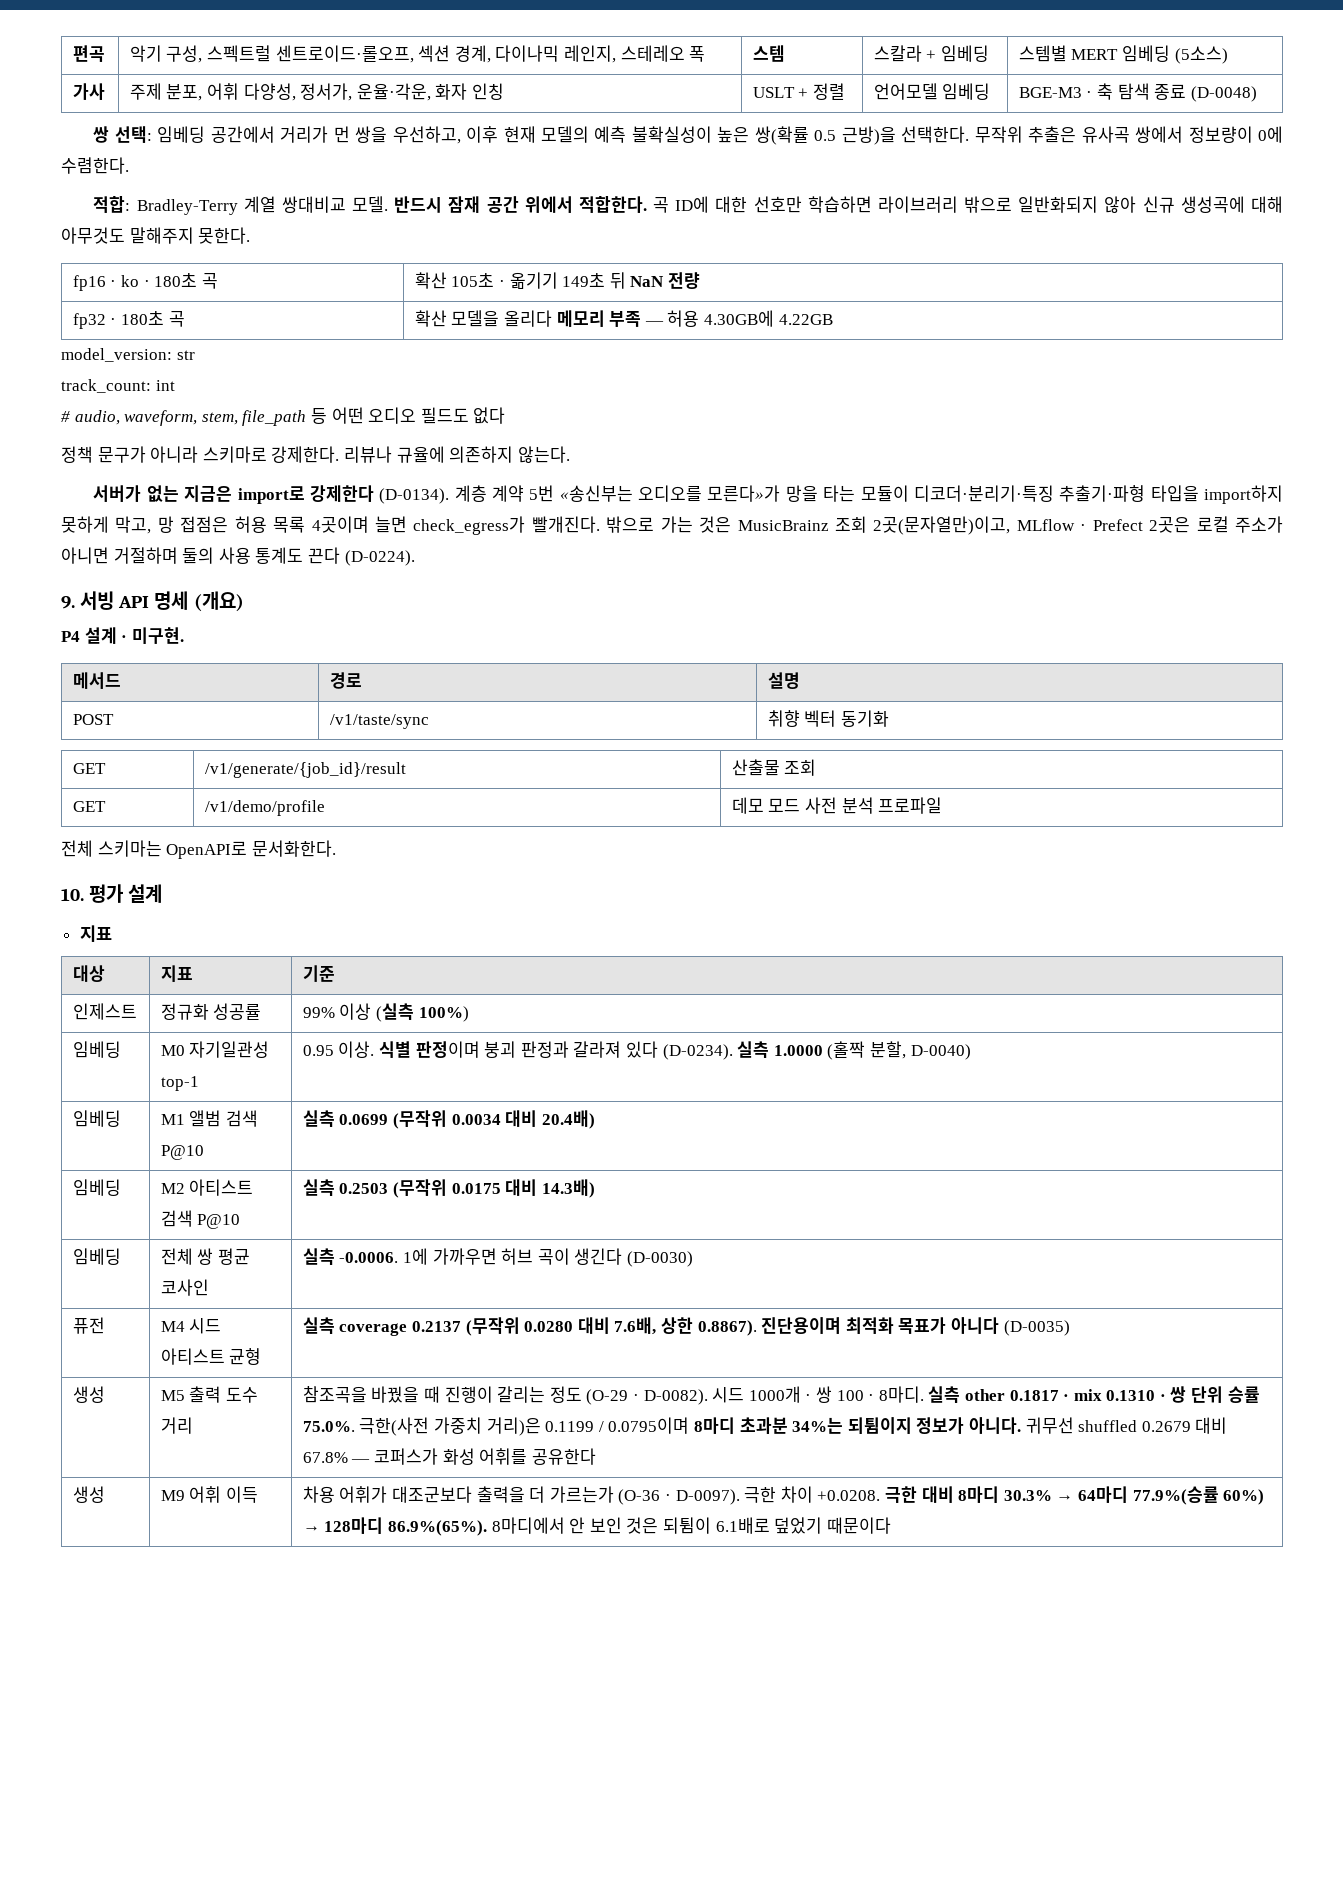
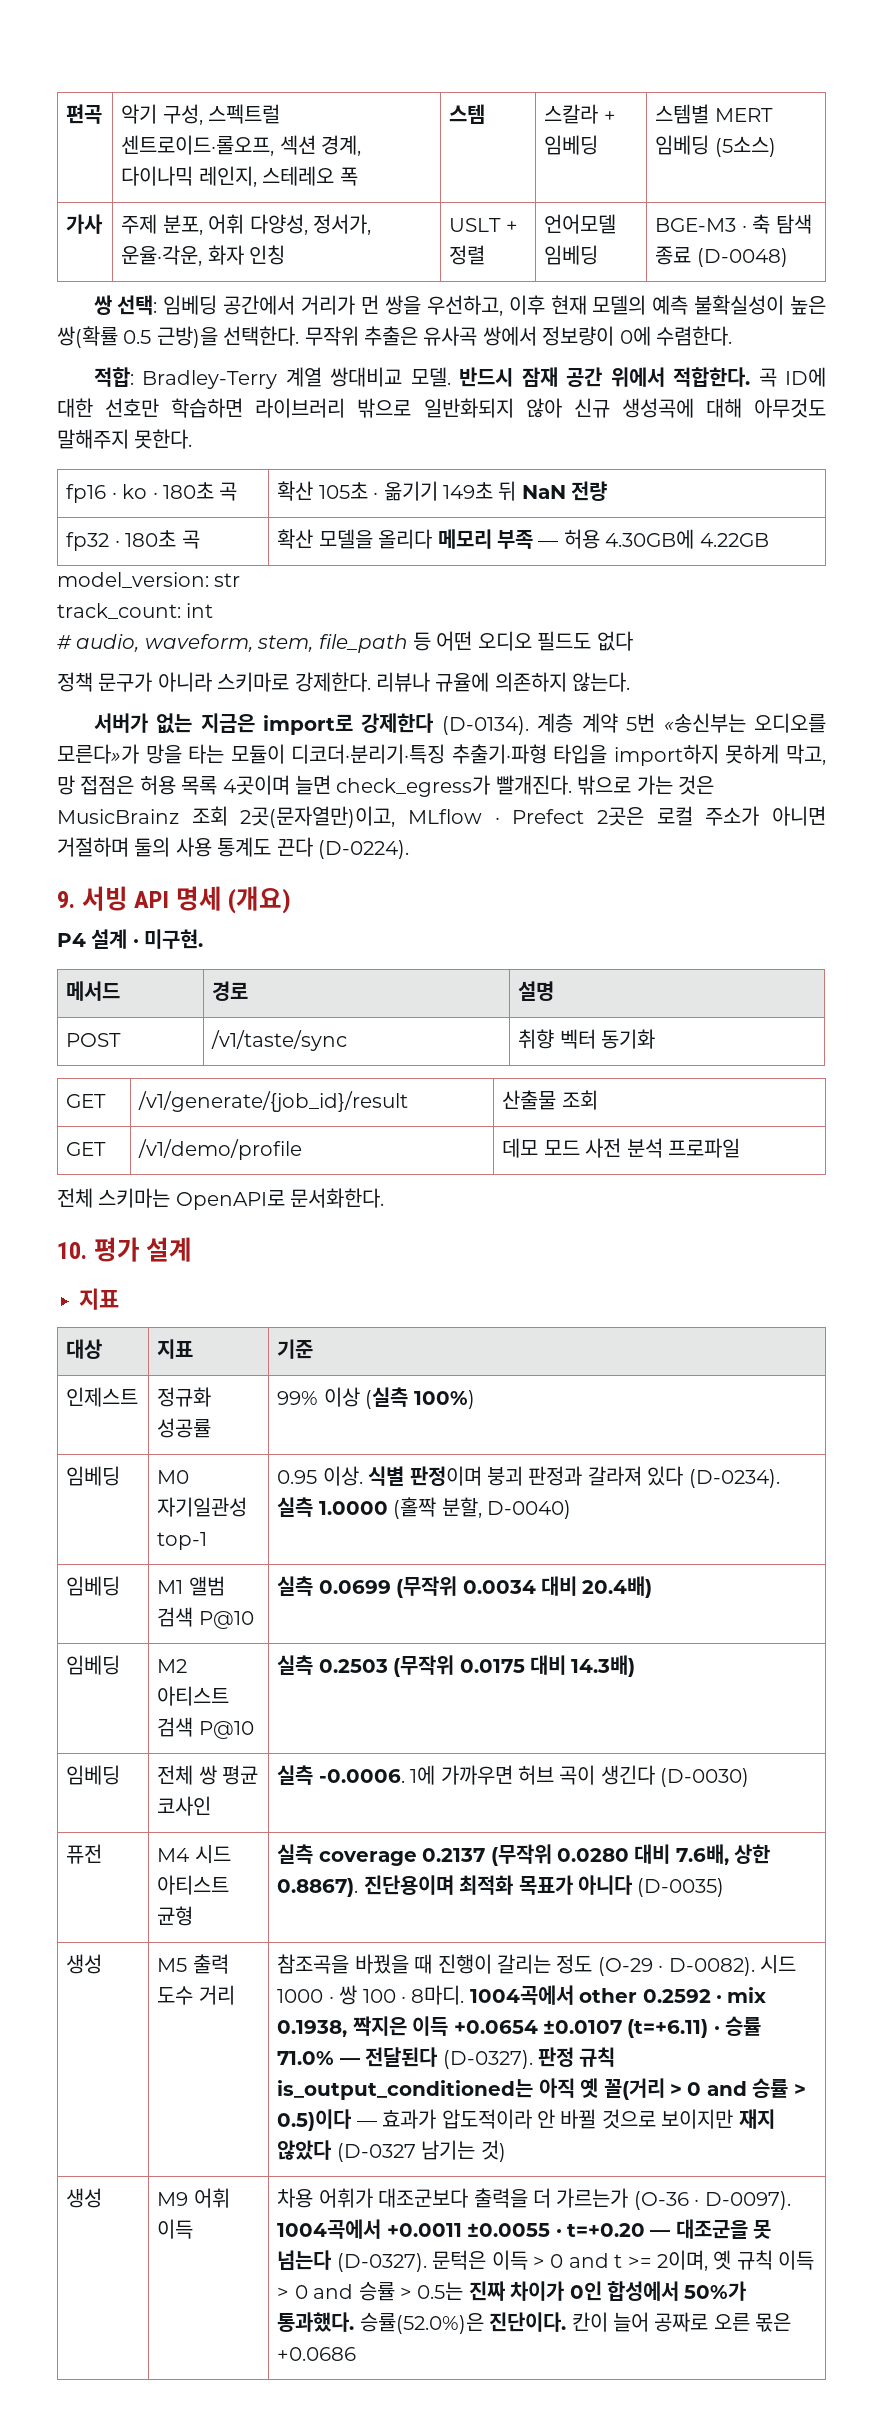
[748,1386,801,1403] 1000개 -> [277,1989,324,2003] 1000
[928,1386,1260,1403] [302,1417,1228,1436] [302,1448,596,1465] 실측 other 0.1817 · mix 0.1310 · 쌍 단위 승률 75.0%. 극한(사전 가중치 거리)은 0.1199 / 0.0795이며 8마디 초과분 34%는 되튐이지 정보가 아니다. 귀무선 shuffled 0.2679 대비 67.8% — 코퍼스가 화성 어휘를 공유한다 -> [469,1985,767,2005] [277,2016,762,2038] [277,2047,616,2069] [277,2078,806,2100] [277,2109,775,2131] [277,2140,506,2162] 1004곡에서 other 0.2592 · mix 0.1938, 짝지은 이득 +0.0654 ±0.0107 (t=+6.11) · 승률 71.0% — 전달된다 (D-0327). 판정 규칙 is_output_conditioned는 아직 옛 꼴(거리 > 0 and 승률 > 0.5)이다 — 효과가 압도적이라 안 바뀔 것으로 보이지만 재지 않았다 (D-0327 남기는 것)
[744,1486,1265,1505] [302,1517,891,1536] 극한 차이 +0.0208. 극한 대비 8마디 30.3% → 64마디 77.9%(승률 60%) → 128마디 86.9%(65%). 8마디에서 안 보인 것은 되튐이 6.1배로 덮었기 때문이다 -> [277,2219,772,2239] [277,2250,815,2272] [277,2281,747,2301] [277,2312,792,2334] [277,2347,357,2361] 1004곡에서 +0.0011 ±0.0055 · t=+0.20 — 대조군을 못 넘는다 (D-0327). 문턱은 이득 > 0 and t >= 2이며, 옛 규칙 이득 > 0 and 승률 > 0.5는 진짜 차이가 0인 합성에서 50%가 통과했다. 승률(52.0%)은 진단이다. 칸이 늘어 공짜로 오른 몫은 +0.0686

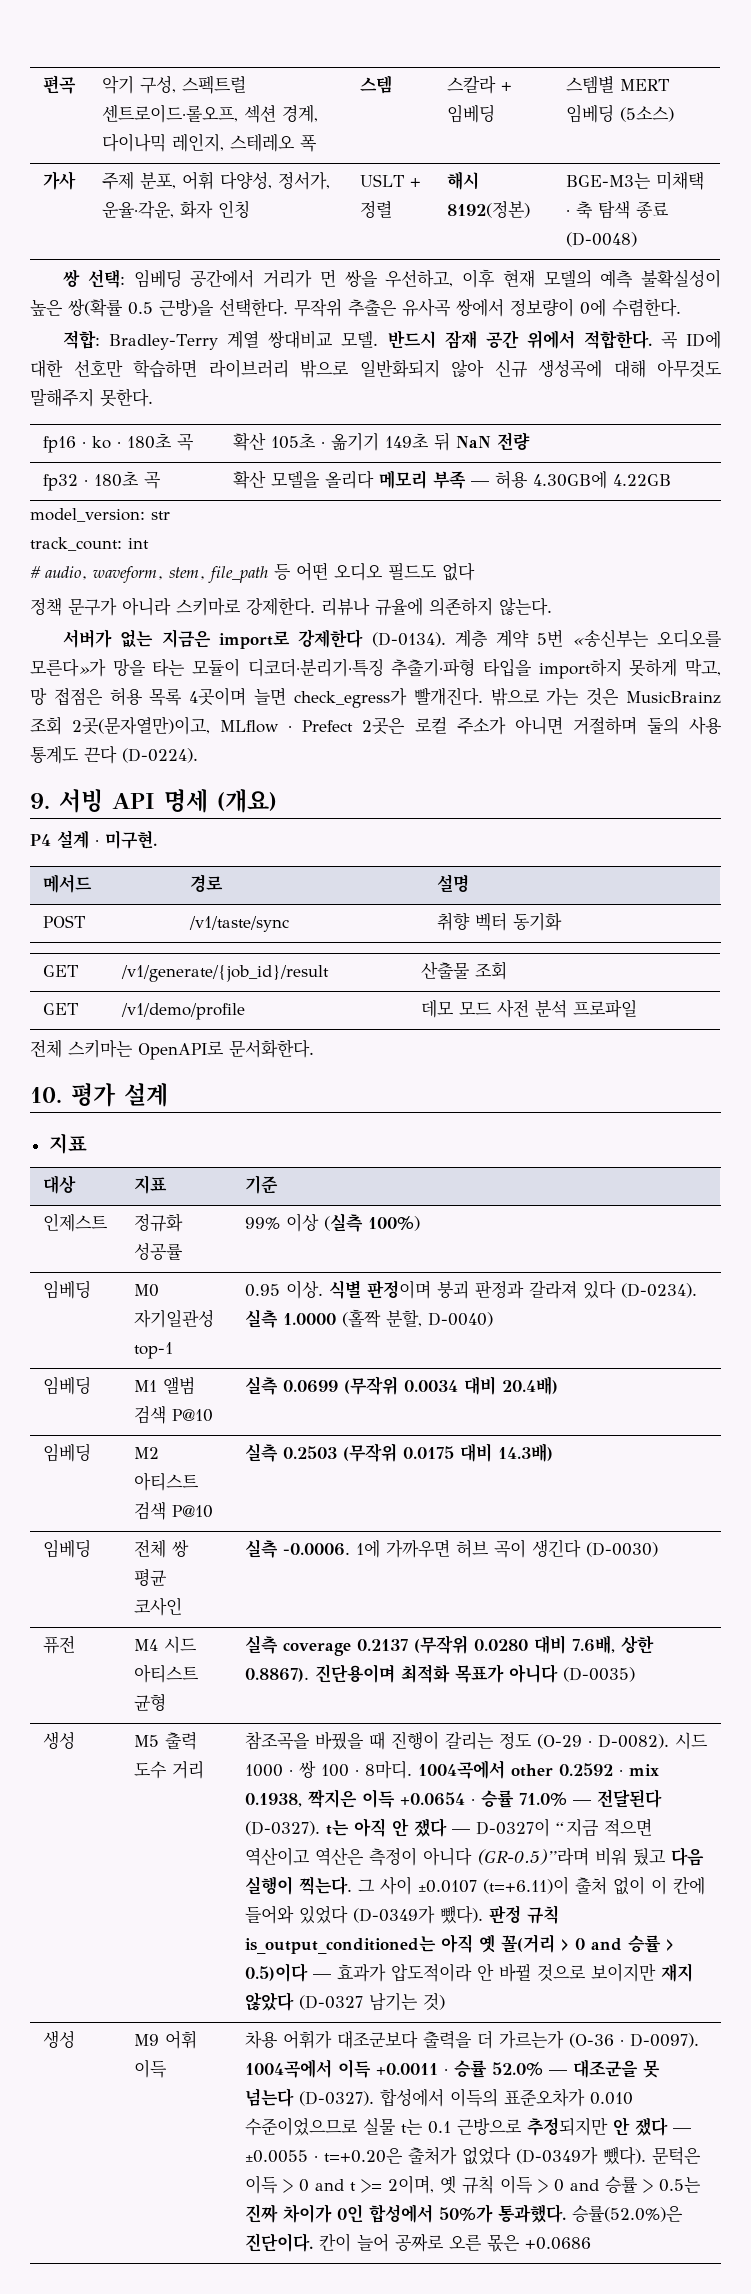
[544,214,617,234] [544,245,599,265] [655,218,737,232] 언어모델 임베딩 | BGE-M3 -> [447,171,480,190] [447,201,531,218] [566,171,705,190] 해시 8192(정본) | BGE-M3는 미채택
[543,2019,709,2038] ±0.0107 (t=+6.11) -> (466, 1799) none
(533, 2059) none -> [326,1818,653,1837] [245,1847,705,1866] [245,1876,706,1895] [245,1905,484,1924] t는 아직 안 쟀다 — D-0327이 “지금 적으면 역산이고 역산은 측정이 아니다 (GR-0.5)”라며 비워 뒀고 다음 실행이 찍는다. 그 사이 ±0.0107 (t=+6.11)이 출처 없이 이 칸에 들어와 있었다 (D-0349가 뺐다).
[386,2223,646,2237] +0.0011 ±0.0055 · t=+0.20 -> [338,2059,544,2078] 이득 +0.0011 · 승률 52.0%
(427, 2262) none -> [380,2088,634,2107] [245,2117,692,2136] [245,2146,647,2165] 합성에서 이득의 표준오차가 0.010 수준이었으므로 실물 t는 0.1 근방으로 추정되지만 안 쟀다 — ±0.0055 · t=+0.20은 출처가 없었다 (D-0349가 뺐다).

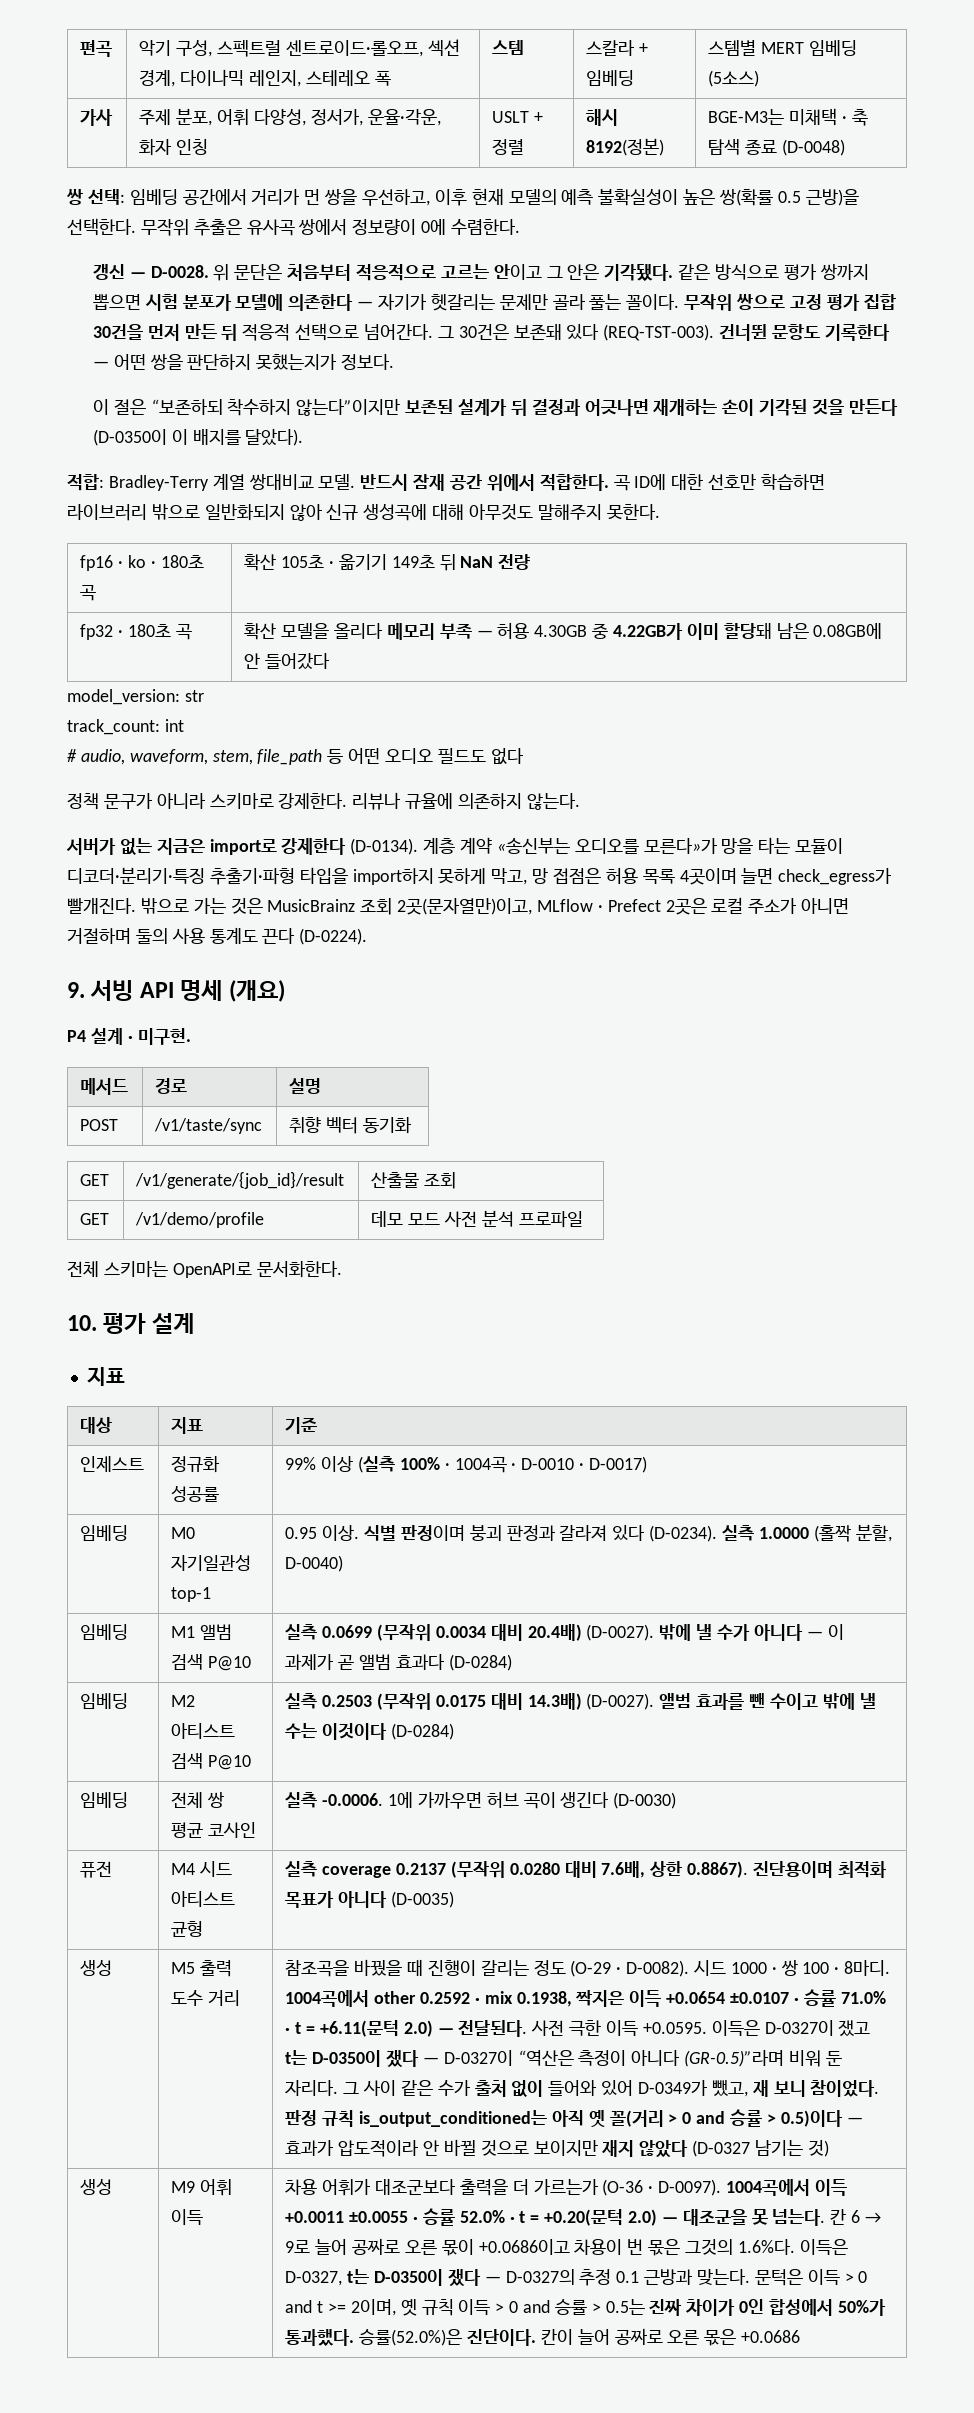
(681, 307) none -> [92,264,869,281] [92,293,896,311] [92,323,890,341] [92,354,395,370] [92,399,898,416] [92,429,304,446] // 갱신 — D-0028. 위 문단은 처음부터 적응적으로 고르는 안이고 그 안은 기각됐다. 같은 방식으로 평가 쌍까지 뽑으면 시험 분포가 모델에 의존한다 — 자기가 헷갈리는 문제만 골라 풀는 꼴이다. 무작위 쌍으로 고정 평가 집합 30건을 먼저 만든 뒤 적응적 선택으로 넘어간다. 그 30건은 보존돼 있다 (REQ-TST-003). 건너뛴 문항도 기록한다 — 어떤 쌍을 판단하지 못했는지가 정보다. // 이 절은 “보존하되 착수하지 않는다”이지만 보존된 설계가 뒤 결정과 어긋나면 재개하는 손이 기각된 것을 만든다 (D-0350이 이 배지를 달았다).
[533,471,672,489] 4.30GB에 4.22GB -> [534,623,883,640] [244,653,331,670] 4.30GB 중 4.22GB가 이미 할당돼 남은 0.08GB에 안 들어갔다
[537,629,564,647] 5번 -> (493, 845) none
[368,1216,421,1231] 100%) -> [399,1456,647,1473] 100% · 1004곡 · D-0010 · D-0017)
(559, 1385) none -> [586,1624,844,1641] [285,1654,512,1671] (D-0027). 밖에 낼 수가 아니다 — 이 과제가 곧 앨범 효과다 (D-0284)
(554, 1452) none -> [586,1693,876,1710] [285,1723,454,1740] (D-0027). 앨범 효과를 뺀 수이고 밖에 낼 수는 이것이다 (D-0284)
(466, 1799) none -> [729,1992,789,2004] ±0.0107
[573,1789,663,1808] [245,1818,653,1837] [245,1847,705,1866] [245,1876,706,1895] [245,1905,484,1924] — 전달된다 (D-0327). t는 아직 안 쟀다 — D-0327이 “지금 적으면 역산이고 역산은 측정이 아니다 (GR-0.5)”라며 비워 뒀고 다음 실행이 찍는다. 그 사이 ±0.0107 (t=+6.11)이 출처 없이 이 칸에 들어와 있었다 (D-0349가 뺐다). -> [285,2020,871,2037] [285,2050,842,2067] [285,2080,880,2097] · t = +6.11(문턱 2.0) — 전달된다. 사전 극한 이득 +0.0595. 이득은 D-0327이 쟀고 t는 D-0350이 쟀다 — D-0327이 “역산은 측정이 아니다 (GR-0.5)”라며 비워 둔 자리다. 그 사이 같은 수가 출처 없이 들어와 있어 D-0349가 뺐고, 재 보니 참이었다.
(439, 2069) none -> [349,2211,409,2223] ±0.0055
[549,2059,661,2078] [245,2088,634,2107] [245,2117,692,2136] [245,2146,647,2165] — 대조군을 못 넘는다 (D-0327). 합성에서 이득의 표준오차가 0.010 수준이었으므로 실물 t는 0.1 근방으로 추정되지만 안 쟀다 — ±0.0055 · t=+0.20은 출처가 없었다 (D-0349가 뺐다). -> [509,2208,881,2226] [285,2238,848,2256] [285,2269,750,2286] · t = +0.20(문턱 2.0) — 대조군을 못 넘는다. 칸 6 → 9로 늘어 공짜로 오른 몫이 +0.0686이고 차용이 번 몫은 그것의 1.6%다. 이득은 D-0327, t는 D-0350이 쟀다 — D-0327의 추정 0.1 근방과 맞는다.

